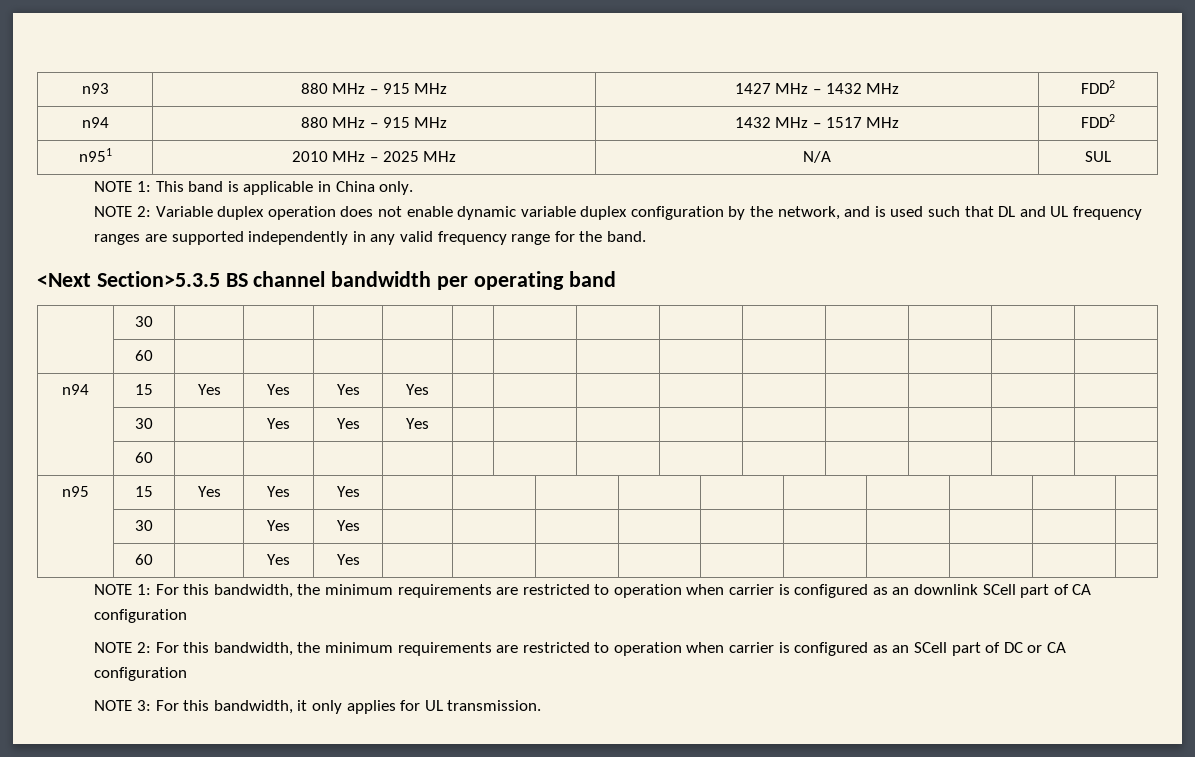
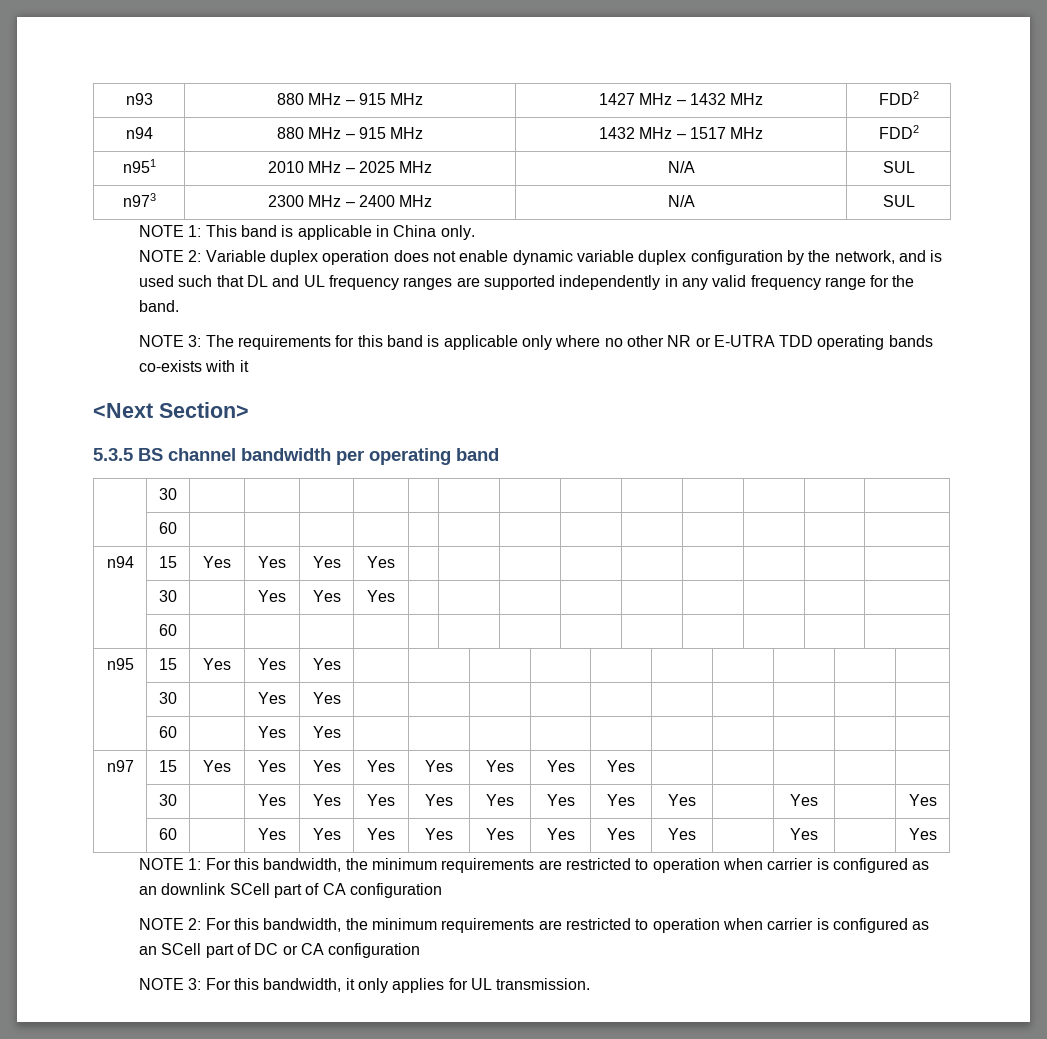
(1111, 156) none -> [122,193,156,207] [267,195,433,207] [667,195,695,207] [882,195,915,207] // n973 | 2300 MHz – 2400 MHz | N/A | SUL
(646, 236) none -> [139,335,933,350] [139,360,249,372] // NOTE 3: The requirements for this band is applicable only where no other NR or E-UTRA TDD operating bands co-exists with it
[96,271,220,287] Section>5.3.5 -> [159,402,249,418] [93,448,133,461] Section> // 5.3.5
(360, 559) none -> [106,760,134,772] [159,760,177,772] [203,760,231,772] [258,760,286,772] [312,760,341,772] [367,760,395,772] [425,760,453,772] [486,760,514,772] [546,760,575,772] [607,760,635,772] [159,794,177,806] [258,794,286,806] [312,794,341,806] [367,794,395,806] [425,794,453,806] [486,794,514,806] [546,794,575,806] [607,794,635,806] [668,794,696,806] [790,794,818,806] [908,794,937,806] [159,828,177,840] [258,828,286,840] [312,828,341,840] [367,828,395,840] [425,828,453,840] [486,828,514,840] [546,828,575,840] [607,828,635,840] [668,828,696,840] [790,828,818,840] [908,828,937,840] // n97 | 15 | Yes | Yes | Yes | Yes | Yes | Yes | Yes | Yes | | | | | // | 30 | | Yes | Yes | Yes | Yes | Yes | Yes | Yes | Yes | | Yes | | Yes // | 60 | | Yes | Yes | Yes | Yes | Yes | Yes | Yes | Yes | | Yes | | Yes

